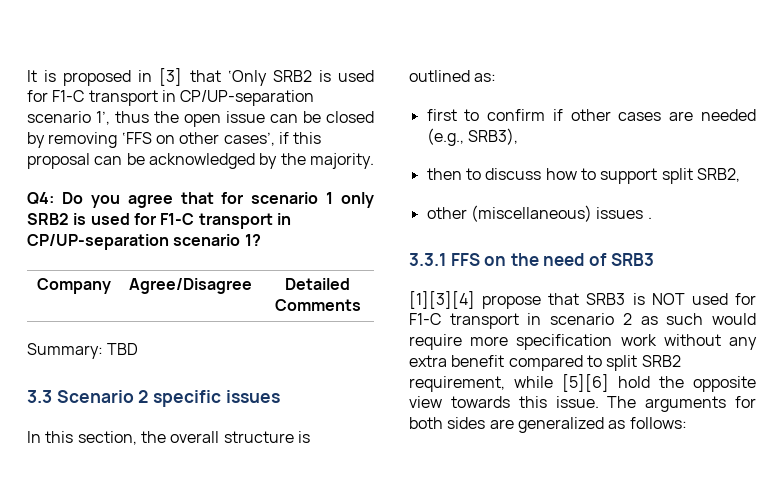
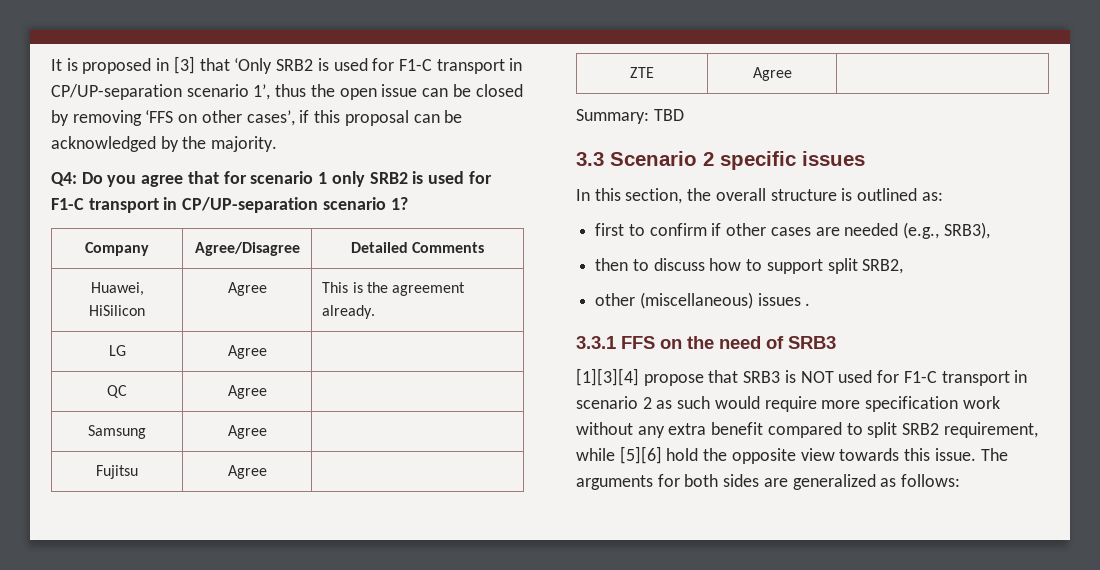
(361, 305) none -> [90,282,144,296] [89,305,145,316] [227,282,267,296] [322,282,466,296] [322,305,376,319] [108,345,126,356] [227,345,267,359] [107,385,127,398] [227,385,267,399] [88,425,146,439] [227,425,267,439] [96,465,138,479] [227,465,267,479] [630,67,654,78] [752,67,792,81] // Huawei, HiSilicon | Agree | This is the agreement already. // LG | Agree | // QC | Agree | // Samsung | Agree | // Fujitsu | Agree | // ZTE | Agree |

